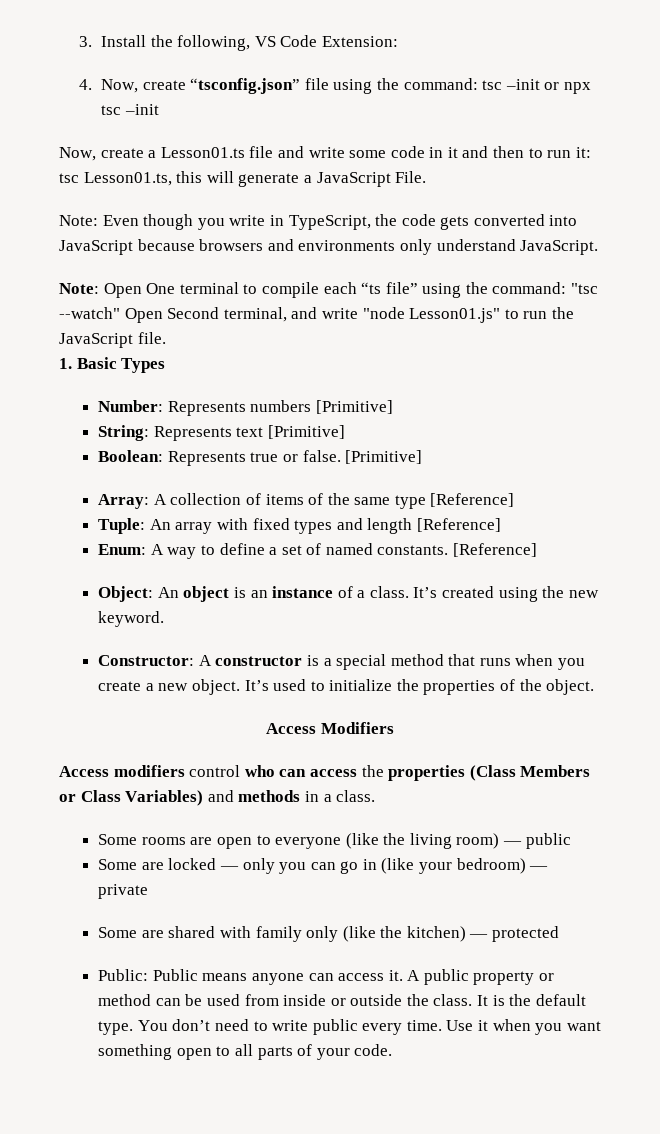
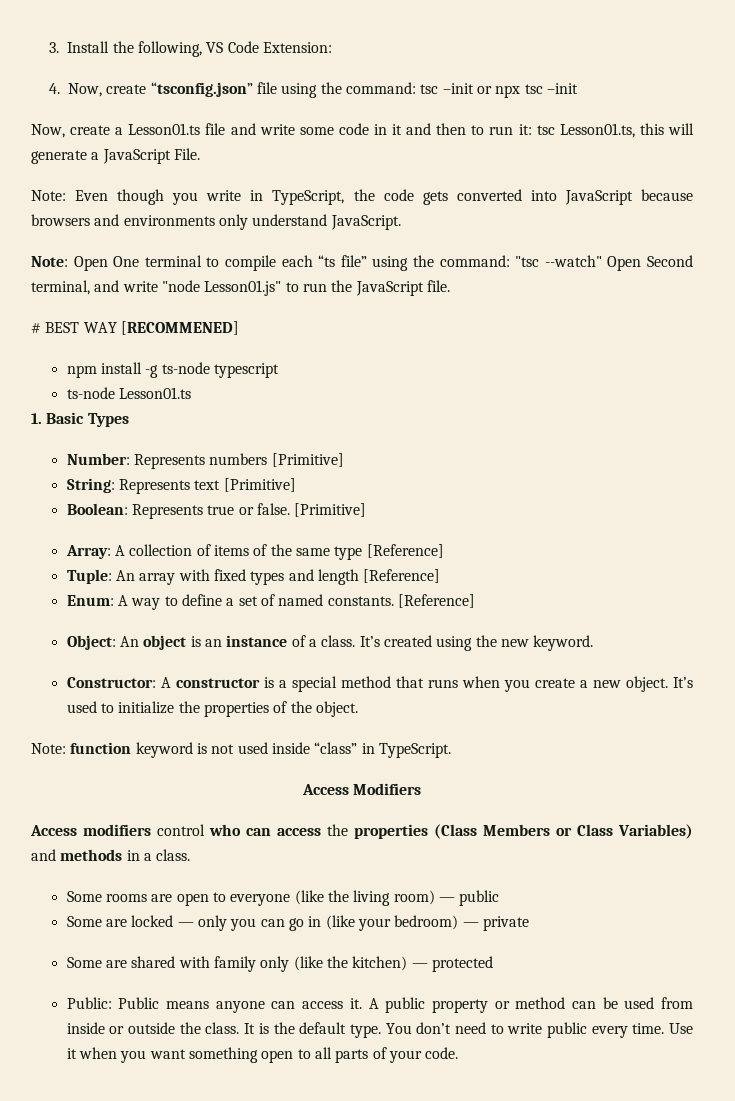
(166, 338) none -> [31,321,239,335] [66,362,280,378] [66,387,192,399] // # BEST WAY [RECOMMENED] // npm install -g ts-node typescript // ts-node Lesson01.ts
(595, 687) none -> [31,742,451,758] // Note: function keyword is not used inside “class” in TypeScript.

